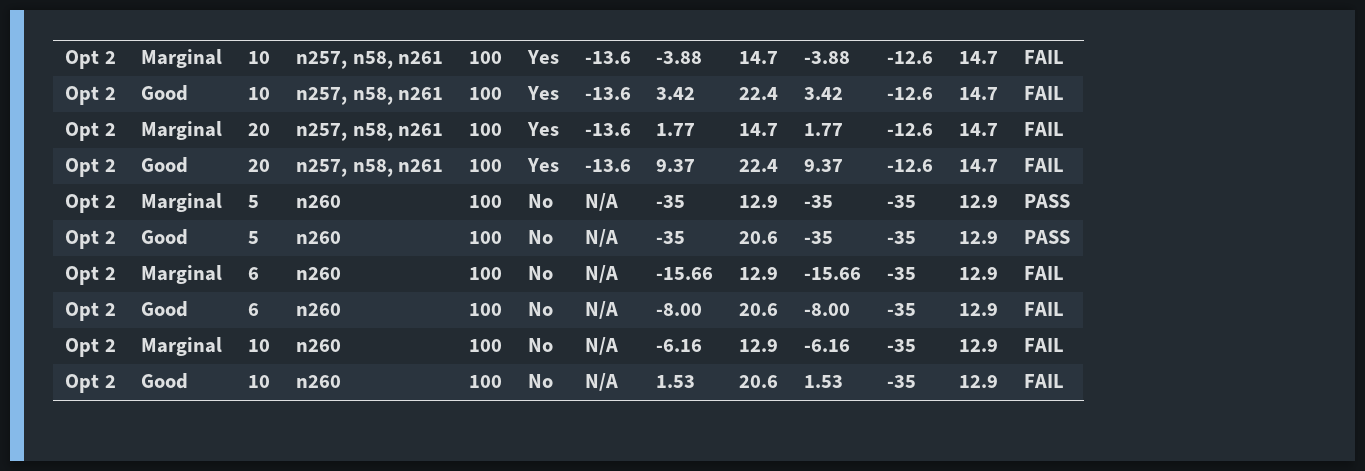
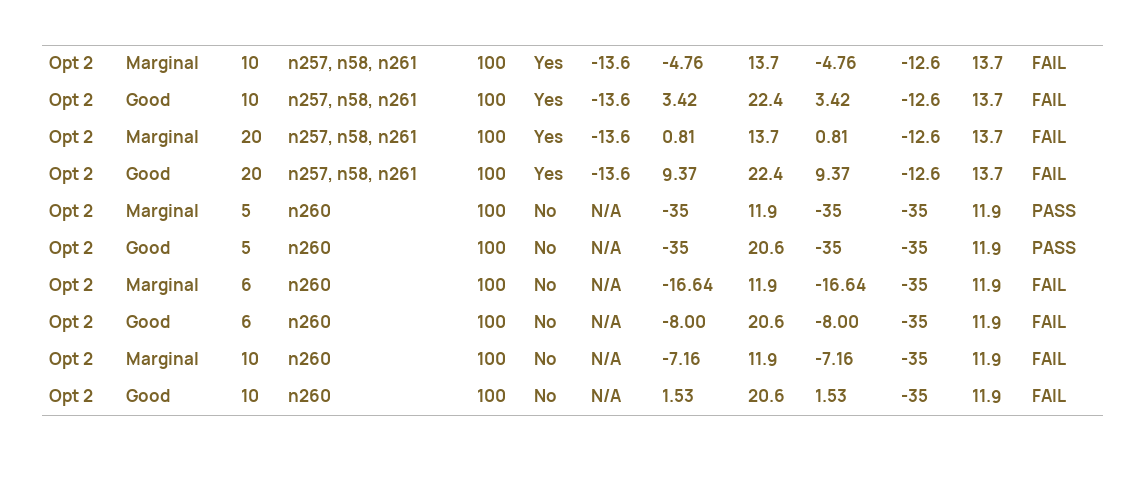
[656,51,703,64] [739,51,779,64] [804,51,851,64] [887,51,934,64] [959,51,999,64] -3.88 | 14.7 | -3.88 | -12.6 | 14.7 -> [661,56,704,69] [747,56,779,69] [814,56,857,69] [900,56,941,69] [971,56,1003,69] -4.76 | 13.7 | -4.76 | -12.6 | 13.7
[959,87,999,100] 14.7 -> [971,93,1003,106] 13.7
[656,123,696,136] [739,123,779,136] [804,123,844,136] [887,123,934,136] [959,123,999,136] 1.77 | 14.7 | 1.77 | -12.6 | 14.7 -> [661,130,695,143] [747,130,779,143] [814,130,848,143] [900,130,941,143] [971,130,1003,143] 0.81 | 13.7 | 0.81 | -12.6 | 13.7
[959,159,999,172] 14.7 -> [971,167,1003,180] 13.7
[739,195,779,208] [804,195,834,208] [887,195,917,208] [959,195,999,208] 12.9 | -35 | -35 | 12.9 -> [747,204,778,218] [814,204,842,217] [900,204,928,217] [971,204,1002,218] 11.9 | -35 | -35 | 11.9
[959,231,999,244] 12.9 -> [971,241,1002,255] 11.9
[656,267,714,280] [739,267,779,280] [804,267,862,280] [887,267,917,280] [959,267,999,280] -15.66 | 12.9 | -15.66 | -35 | 12.9 -> [661,278,713,291] [747,278,778,292] [814,278,866,291] [900,278,928,291] [971,278,1002,292] -16.64 | 11.9 | -16.64 | -35 | 11.9
[959,303,999,316] 12.9 -> [971,315,1002,329] 11.9
[656,339,703,352] [739,339,779,352] [804,339,851,352] [887,339,917,352] [959,339,999,352] -6.16 | 12.9 | -6.16 | -35 | 12.9 -> [661,352,701,365] [747,352,778,366] [814,352,854,365] [900,352,928,365] [971,352,1002,366] -7.16 | 11.9 | -7.16 | -35 | 11.9
[959,375,999,388] 12.9 -> [971,389,1002,403] 11.9

